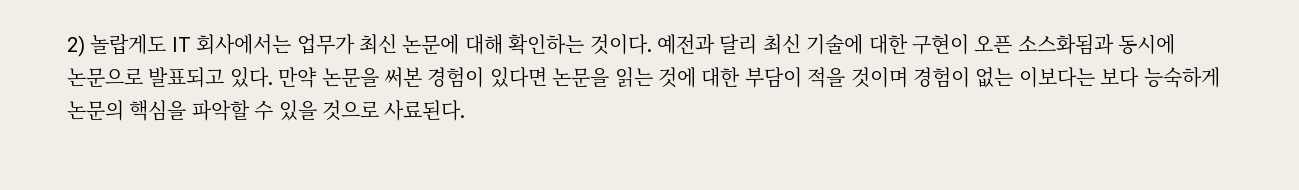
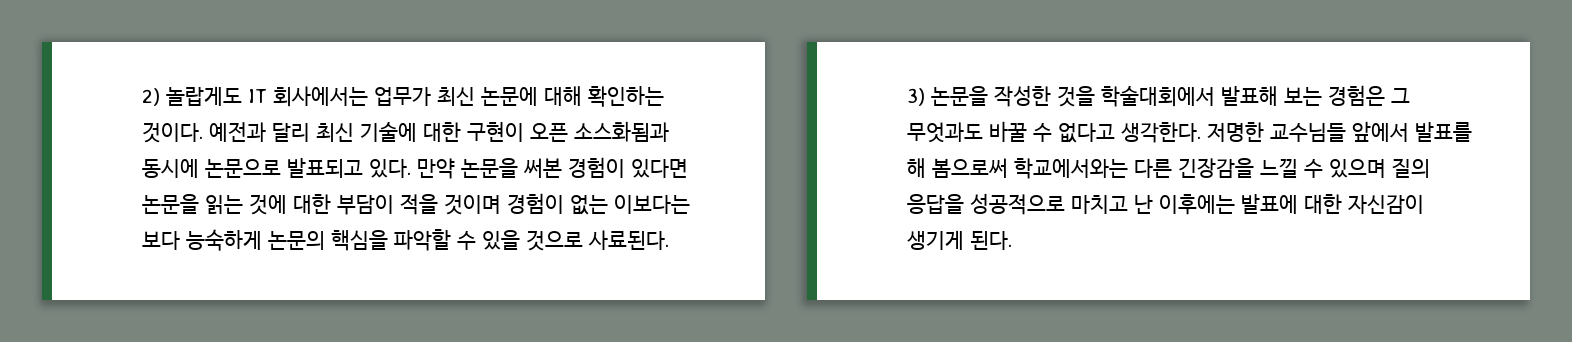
(466, 110) none -> [907,85,1410,107] [907,121,1472,143] [907,158,1430,179] [907,193,1424,215] [907,230,1012,250] // 3) 논문을 작성한 것을 학술대회에서 발표해 보는 경험은 그 무엇과도 바꿀 수 없다고 생각한다. 저명한 교수님들 앞에서 발표를 해 봄으로써 학교에서와는 다른 긴장감을 느낄 수 있으며 질의 응답을 성공적으로 마치고 난 이후에는 발표에 대한 자신감이 생기게 된다.

